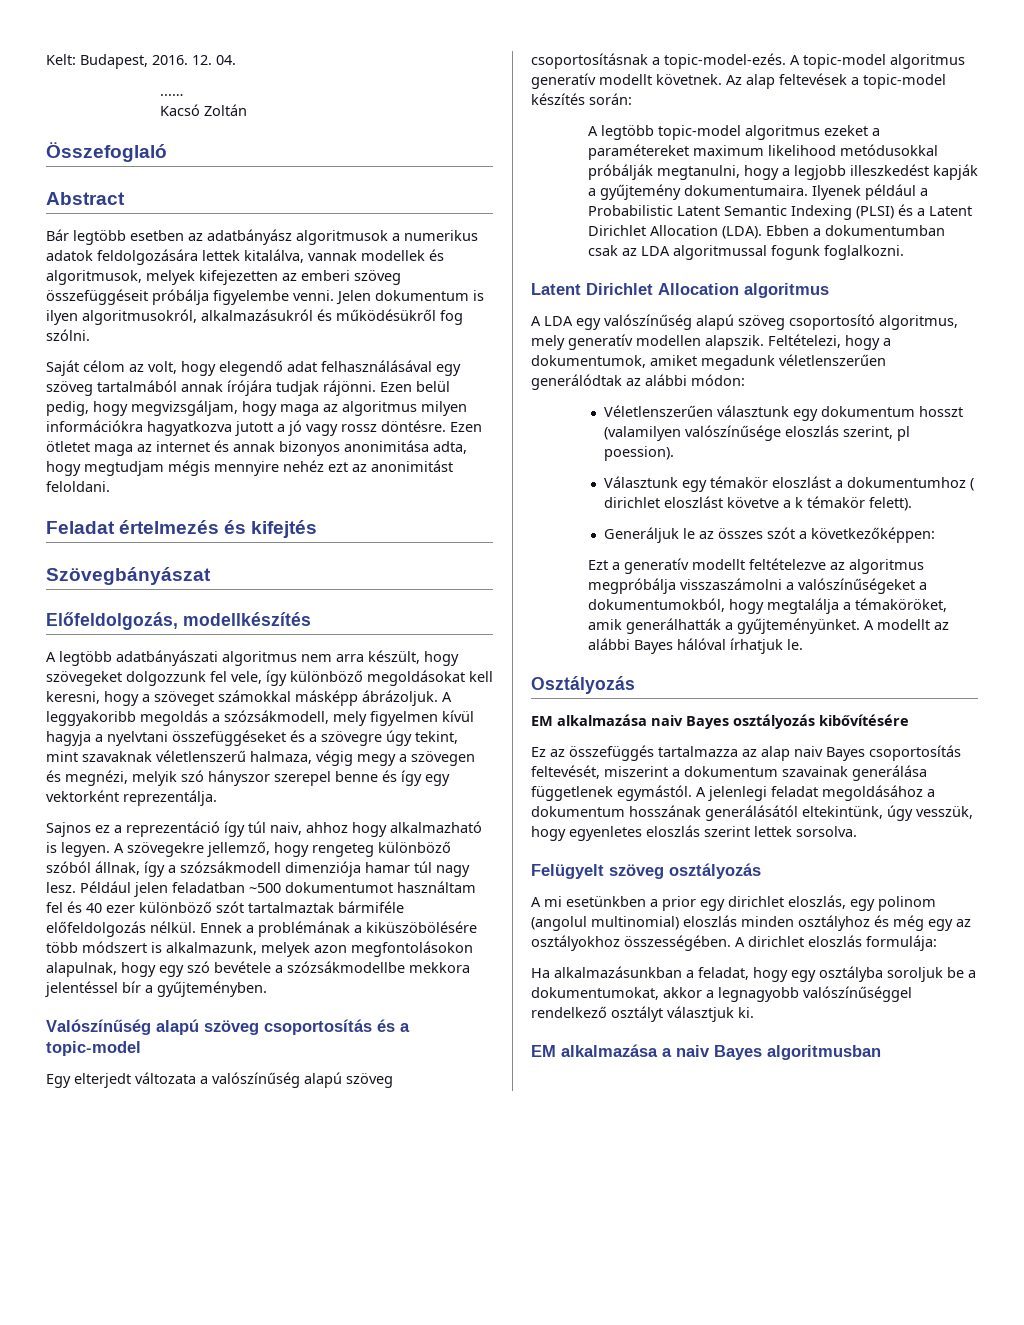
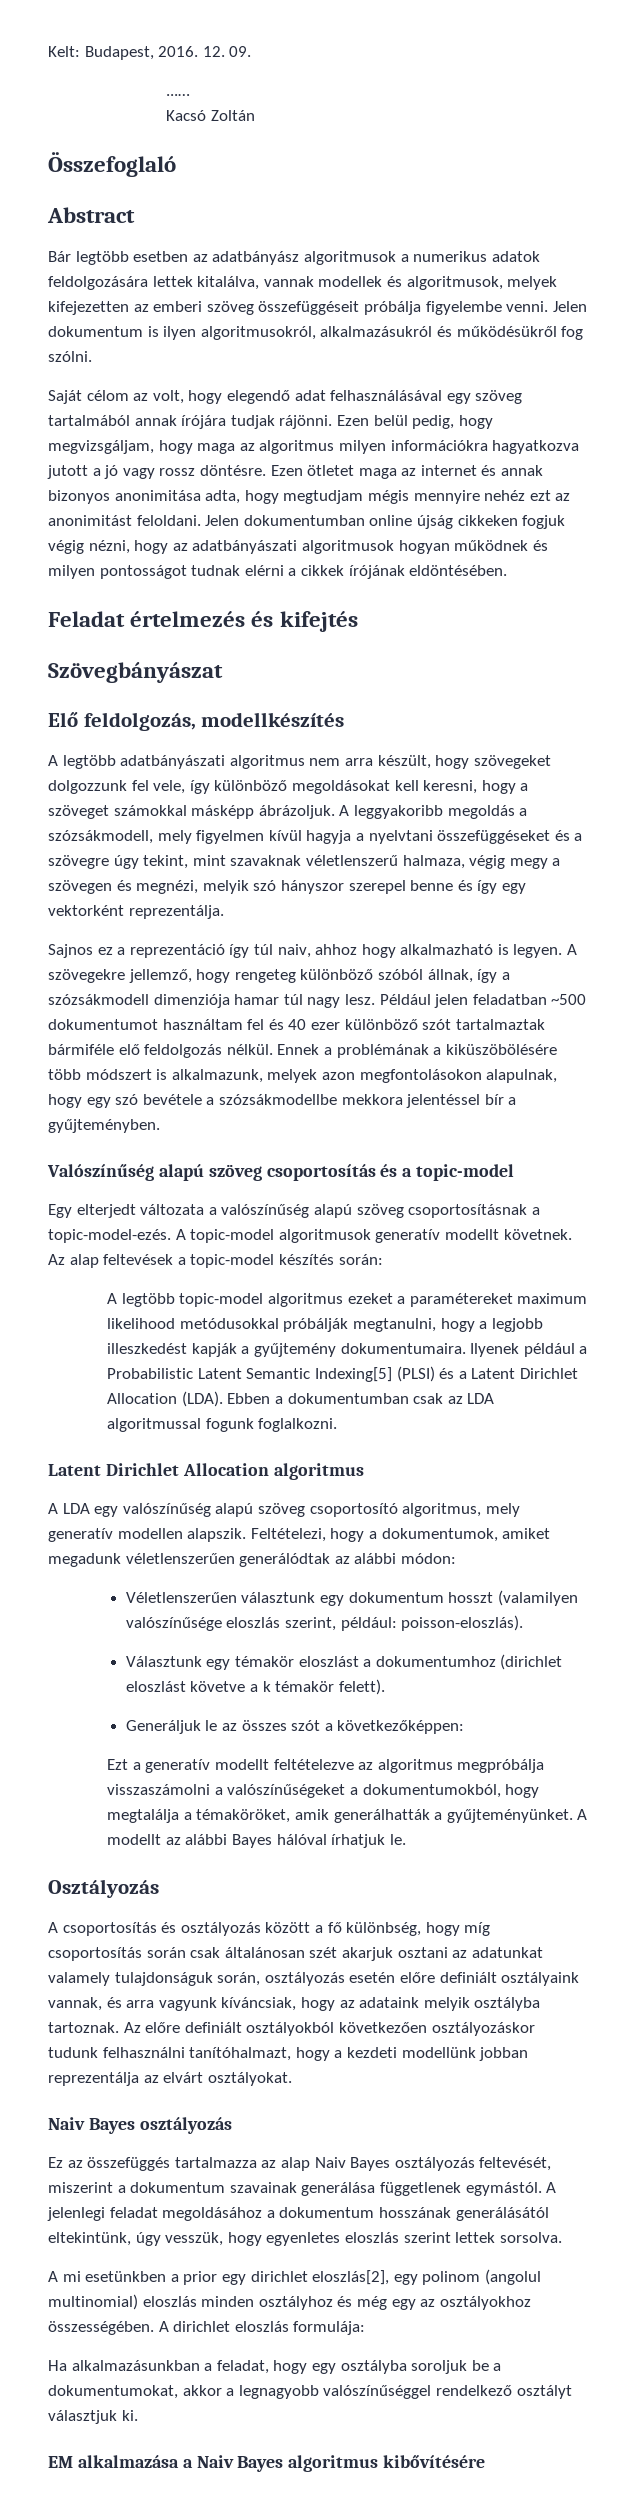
[216,55,236,65] 04. -> [229,46,252,57] 09.
(110, 486) none -> [205,515,566,529] [48,540,548,554] [48,565,508,579] Jelen dokumentumban online újság cikkeken fogjuk végig nézni, hogy az adatbányászati algoritmusok hogyan működnek és milyen pontosságot tudnak elérni a cikkek írójának eldöntésében.
[46,612,178,630] Előfeldolgozás, -> [48,712,196,731] Elő feldolgozás,
[46,921,146,937] előfeldolgozás -> [118,1044,223,1058] elő feldolgozás
[890,54,965,69] algoritmus -> [278,1229,371,1243] algoritmusok
[790,205,852,220] Indexing -> [314,1367,392,1382] Indexing[5]
[896,426,910,441] [603,446,674,461] pl poession). -> [340,1615,524,1631] például: poisson-eloszlás).
[969,478,974,491] [603,497,660,508] ( dirichlet -> [500,1654,563,1670] (dirichlet
[531,714,909,729] EM alkalmazása naiv Bayes osztályozás kibővítésére -> [48,1922,491,1936] [48,1947,543,1961] [48,1972,580,1986] [48,1997,541,2011] [48,2022,535,2036] [48,2047,529,2061] [48,2072,292,2086] [48,2117,232,2134] A csoportosítás és osztályozás között a fő különbség, hogy míg csoportosítás során csak általánosan szét akarjuk osztani az adatunkat valamely tulajdonságuk során, osztályozás esetén előre definiált osztályaink vannak, és arra vagyunk kíváncsiak, hogy az adataink melyik osztályba tartoznak. Az előre definiált osztályokból következően osztályozáskor tudunk felhasználni tanítóhalmazt, hogy a kezdeti modellünk jobban reprezentálja az elvárt osztályokat. // Naiv Bayes osztályozás
[794,745,961,761] naiv Bayes csoportosítás -> [314,2157,475,2171] Naiv Bayes osztályozás
[531,863,761,879] // Felügyelt szöveg osztályozás -> (562, 2237) none
[788,895,846,909] eloszlás, -> [312,2270,390,2285] eloszlás[2],
[676,1045,881,1060] naiv Bayes algoritmusban -> [196,2455,486,2472] Naiv Bayes algoritmus kibővítésére

